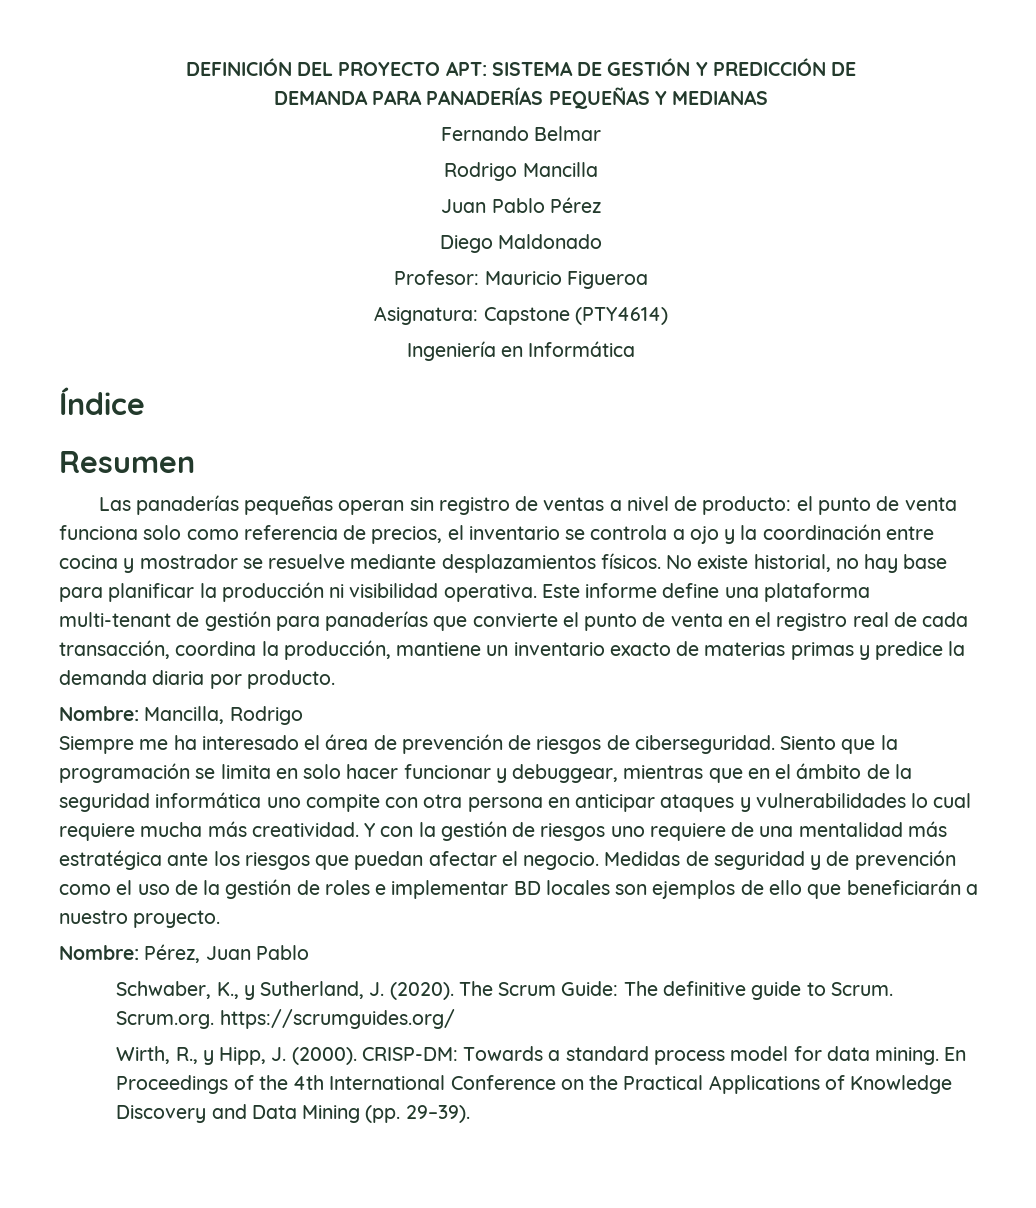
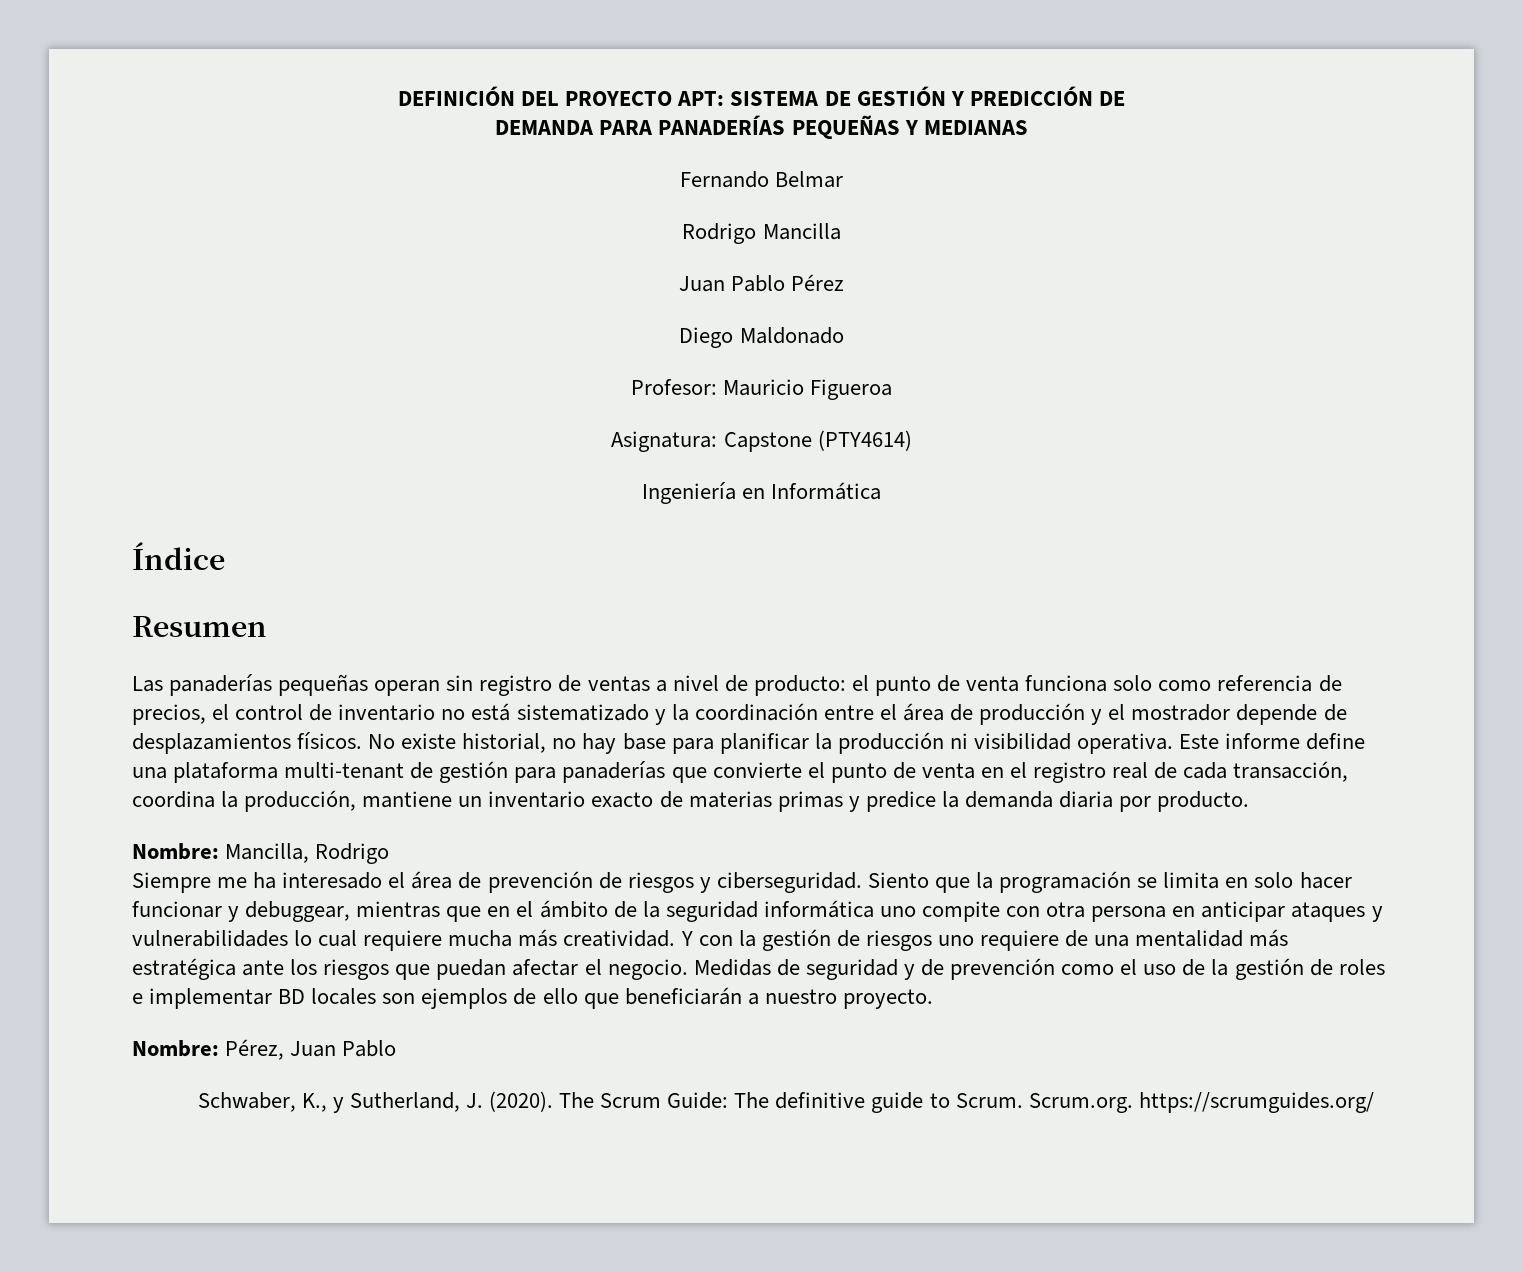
[468,524,934,544] [59,554,437,573] inventario se controla a ojo y la coordinación entre cocina y mostrador se resuelve mediante -> [235,703,1347,725] control de inventario no está sistematizado y la coordinación entre el área de producción y el mostrador depende de
[606,735,630,750] de -> [699,877,711,893] y
[116,1046,967,1065] [116,1075,953,1094] [116,1104,470,1123] // Wirth, R., y Hipp, J. (2000). CRISP-DM: Towards a standard process model for data mining. En Proceedings of the 4th International Conference on the Practical Applications of Knowledge Discovery and Data Mining (pp. 29–39). -> (1374, 1102) none

